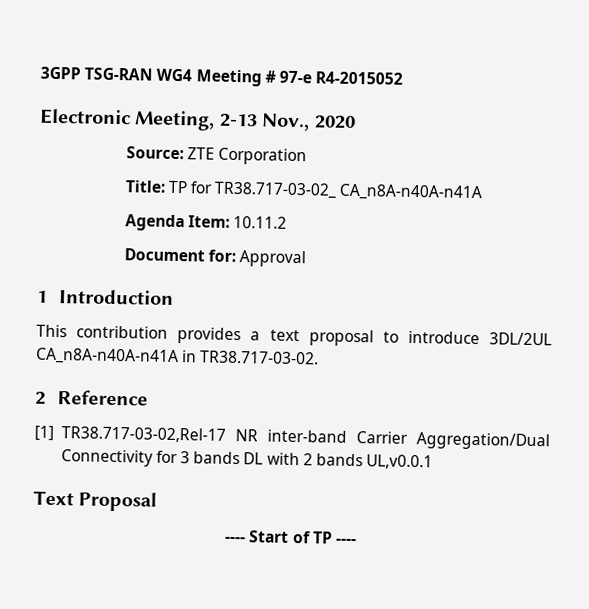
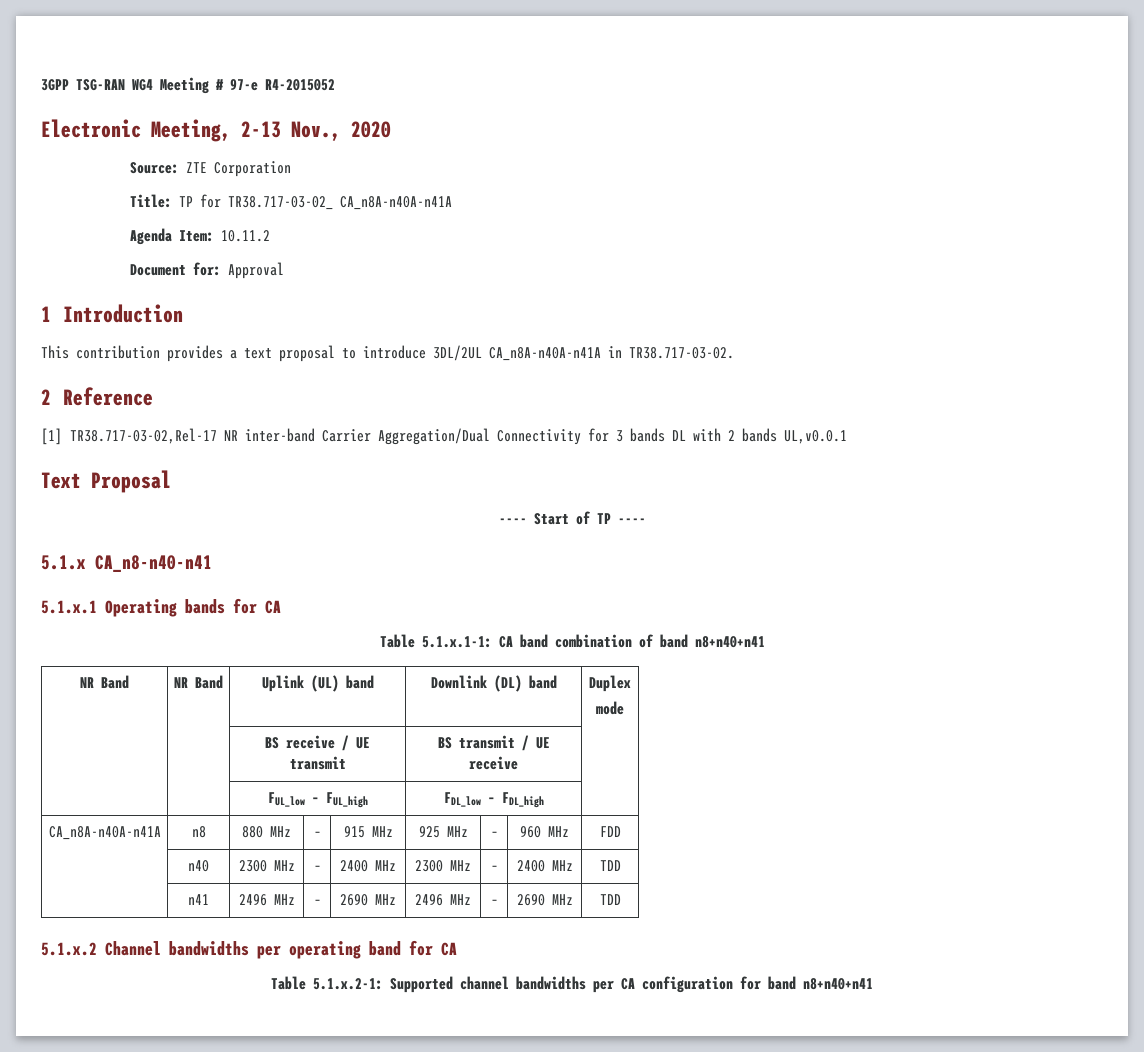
(357, 541) none -> [41,555,212,572] [41,598,281,617] [379,634,765,648] [80,675,129,689] [174,675,223,689] [261,675,374,692] [430,675,557,692] [589,675,631,692] [596,701,624,715] [265,735,370,751] [289,756,346,770] [437,735,550,751] [468,756,518,770] [267,792,368,808] [443,792,544,808] [48,826,161,840] [191,826,206,838] [242,826,291,838] [313,831,321,837] [343,826,393,838] [418,826,468,838] [490,831,498,837] [520,826,569,838] [599,826,621,837] [188,860,209,872] [238,860,295,872] [313,865,321,871] [340,860,396,872] [415,860,471,872] [490,865,498,871] [516,860,573,872] [599,860,621,871] [188,894,209,905] [238,894,295,906] [313,899,321,905] [340,894,396,906] [415,894,471,906] [490,899,498,905] [516,894,573,906] [599,894,621,905] [41,940,457,959] [271,976,873,993] // 5.1.x CA_n8-n40-n41 // 5.1.x.1 Operating bands for CA // Table 5.1.x.1-1: CA band combination of band n8+n40+n41 // NR Band | NR Band | Uplink (UL) band | Downlink (DL) band | Duplex // mode // | | BS receive / UE transmit | BS transmit / UE receive | // | | FUL_low – FUL_high | FDL_low – FDL_high | // CA_n8A-n40A-n41A | n8 | 880 MHz | – | 915 MHz | 925 MHz | – | 960 MHz | FDD // | n40 | 2300 MHz | – | 2400 MHz | 2300 MHz | – | 2400 MHz | TDD // | n41 | 2496 MHz | – | 2690 MHz | 2496 MHz | – | 2690 MHz | TDD // 5.1.x.2 Channel bandwidths per operating band for CA // Table 5.1.x.2-1: Supported channel bandwidths per CA configuration for band n8+n40+n41

